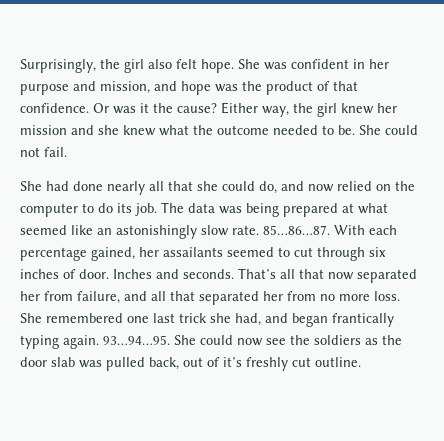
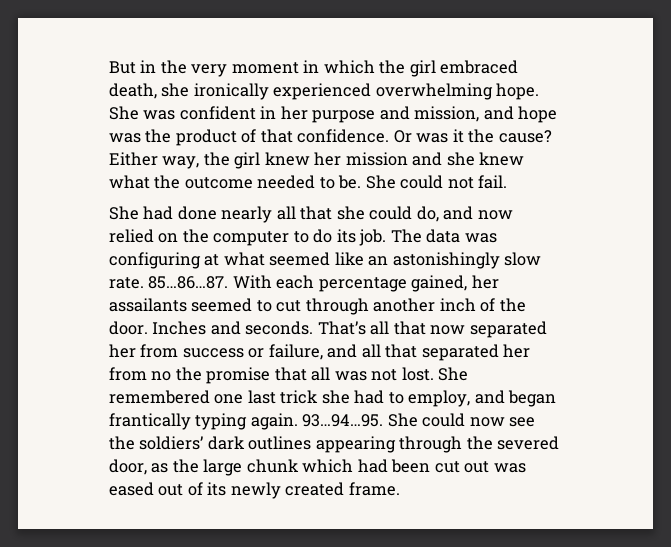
[20,59,197,73] Surprisingly, the girl also felt -> [109,60,519,77] [109,83,493,100] But in the very moment in which the girl embraced death, she ironically experienced overwhelming
[246,203,338,217] being prepared -> [109,252,201,269] configuring
[369,247,386,257] [20,269,76,279] six inches of -> [373,298,526,312] another inch of the
(73, 296) none -> [182,348,265,358] success or
[339,291,400,301] more loss. -> [175,367,434,384] the promise that all was not lost.
[235,313,261,326] had, -> [354,390,471,407] had to employ,
[314,335,402,345] [20,357,361,371] soldiers as the door slab was pulled back, out of it’s freshly cut outline. -> [139,436,560,453] [109,459,526,476] [109,482,400,499] soldiers’ dark outlines appearing through the severed door, as the large chunk which had been cut out was eased out of its newly created frame.

